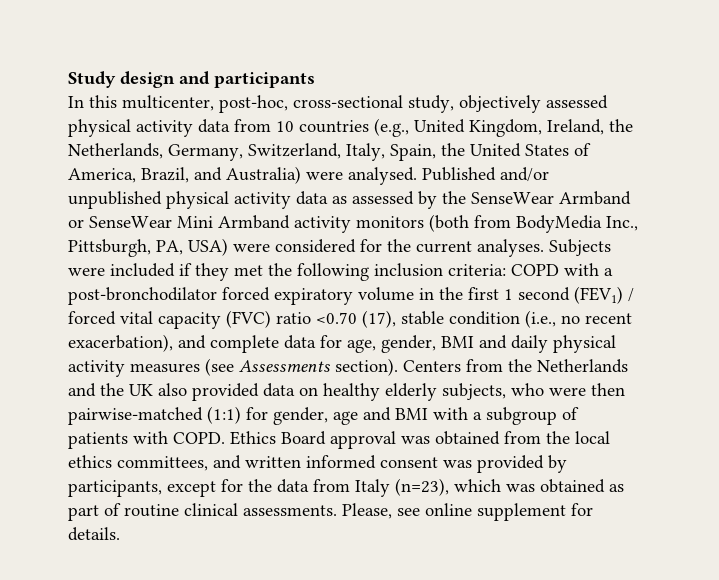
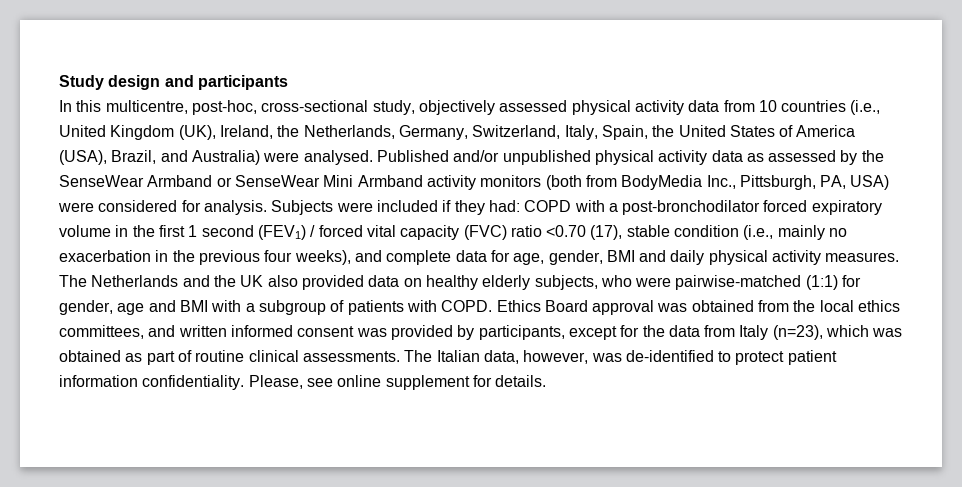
[122,95,214,111] multicenter, -> [105,100,188,114] multicentre,
[374,118,542,137] (e.g., United Kingdom, -> [850,100,881,115] [59,125,216,140] (i.e., United Kingdom (UK),
[68,168,136,183] America, -> [796,125,856,137] [59,150,107,165] America (USA),
[387,239,544,257] the current analyses. -> [203,200,267,215] analysis.
[234,263,506,281] met the following inclusion criteria: -> [488,200,520,212] had:
[561,313,632,324] [68,334,173,352] no recent exacerbation), -> [777,225,848,240] [59,250,351,265] mainly no exacerbation in the previous four weeks),
[130,358,532,376] measures (see Assessments section). Centers from the -> [825,252,900,262] [59,275,87,287] measures. The
[591,383,625,396] then -> (672, 282) none
(337, 510) none -> [404,350,837,365] [59,375,245,390] The Italian data, however, was de-identified to protect patient information confidentiality.

